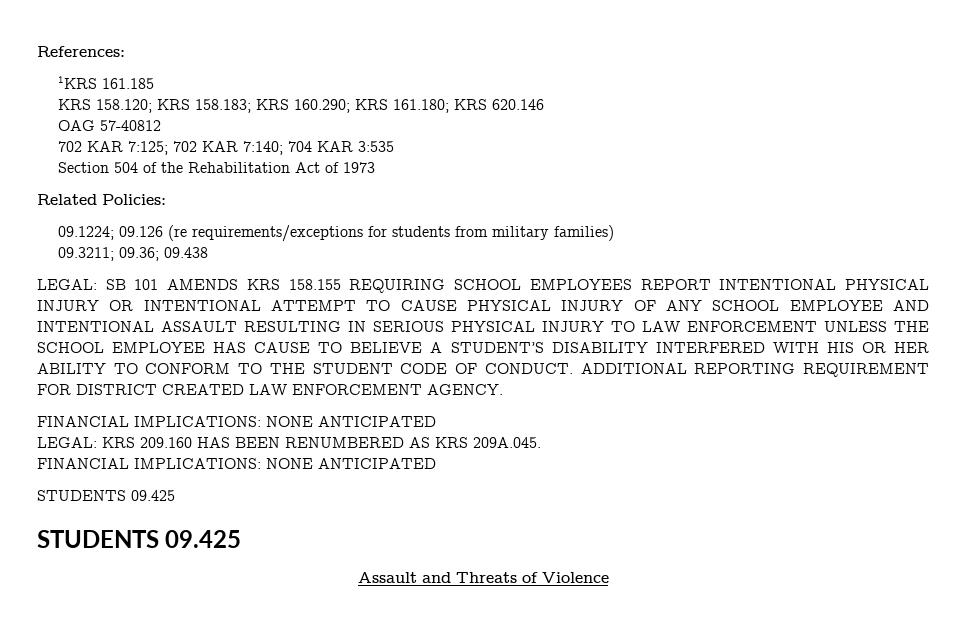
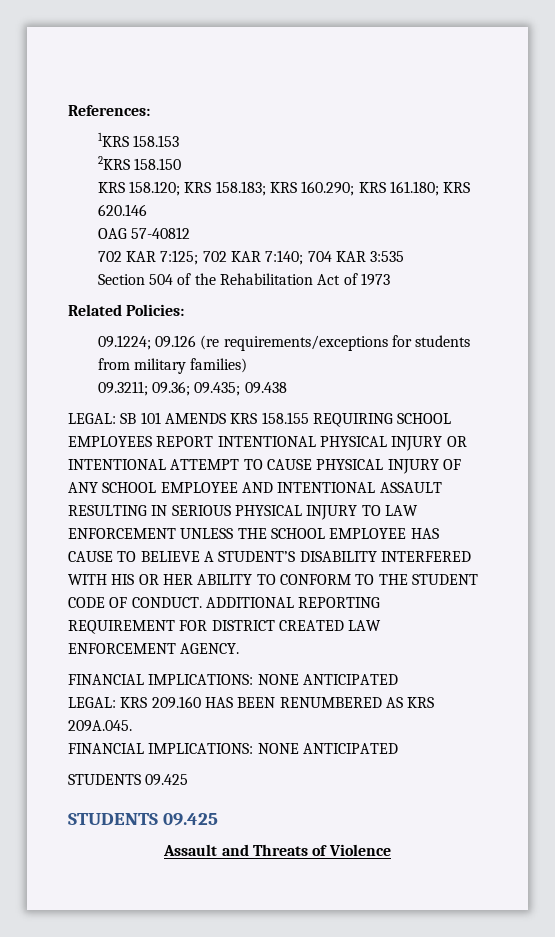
[101,78,154,89] 161.185 -> [133,135,180,147] [97,156,182,170] 158.153 // 2KRS 158.150
(159, 254) none -> [194,382,241,396] 09.435;

